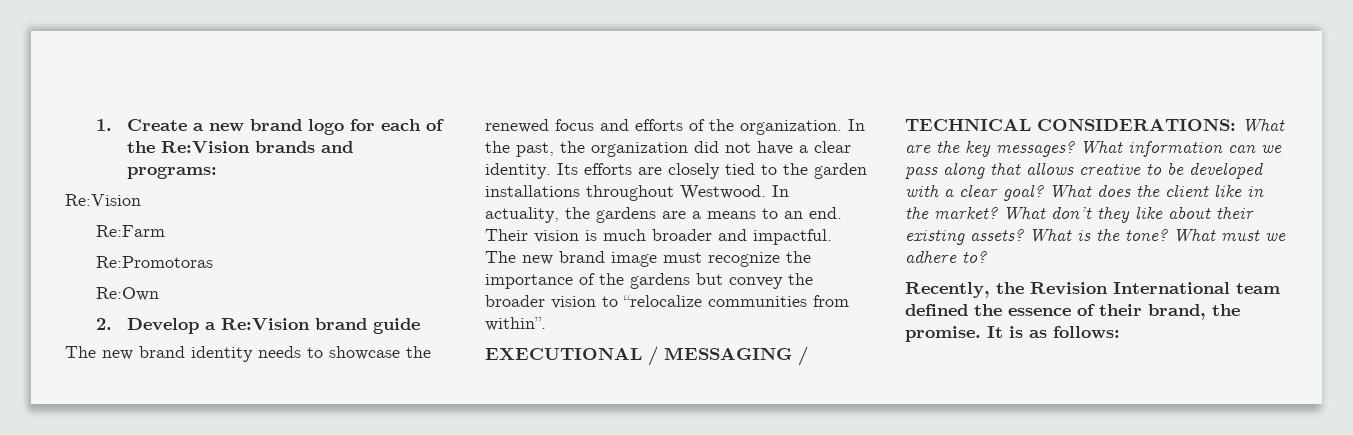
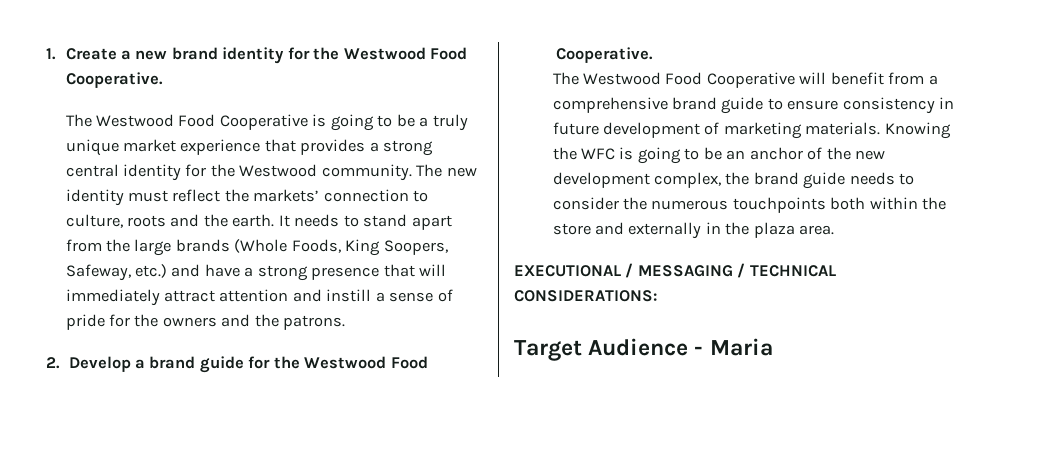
[308,119,445,135] [127,141,354,153] [127,166,218,179] [65,194,141,206] [96,225,166,237] [96,256,214,268] [96,287,160,301] logo for each of the Re:Vision brands and programs: // Re:Vision // Re:Farm // Re:Promotoras // Re:Own -> [222,47,468,64] [65,72,163,88] [65,114,468,131] [65,139,434,156] [65,164,477,181] [65,189,429,206] [65,214,452,230] [65,239,448,256] [65,264,447,281] [65,289,453,306] [65,314,346,330] identity for the Westwood Food Cooperative. // The Westwood Food Cooperative is going to be a truly unique market experience that provides a strong central identity for the Westwood community. The new identity must reflect the markets’ connection to culture, roots and the earth. It needs to stand apart from the large brands (Whole Foods, King Soopers, Safeway, etc.) and have a strong presence that will immediately attract attention and instill a sense of pride for the owners and the patrons.
[221,318,421,334] [65,346,431,362] [485,119,865,135] [485,141,851,157] [485,163,867,179] [485,185,789,201] [485,207,842,223] [485,229,832,245] [485,251,811,267] [485,273,813,289] [485,295,849,309] [485,317,546,331] Re:Vision brand guide // The new brand identity needs to showcase the renewed focus and efforts of the organization. In the past, the organization did not have a clear identity. Its efforts are closely tied to the garden installations throughout Westwood. In actuality, the gardens are a means to an end. Their vision is much broader and impactful. The new brand image must recognize the importance of the gardens but convey the broader vision to “relocalize communities from within”. -> [149,356,428,373] [555,47,653,63] [552,72,938,88] [552,97,955,114] [552,122,951,139] [552,147,886,164] [552,172,915,189] [552,197,947,213] [552,222,835,239] brand guide for the Westwood Food Cooperative. // The Westwood Food Cooperative will benefit from a comprehensive brand guide to ensure consistency in future development of marketing materials. Knowing the WFC is going to be an anchor of the new development complex, the brand guide needs to consider the numerous touchpoints both within the store and externally in the plaza area.
[1242,118,1285,132] [905,140,1282,157] [905,162,1264,179] [905,184,1264,201] [905,206,1254,223] [905,228,1286,245] [905,250,987,263] [905,282,1280,298] [905,304,1240,320] [905,326,1120,342] What are the key messages? What information can we pass along that allows creative to be developed with a clear goal? What does the client like in the market? What don’t they like about their existing assets? What is the tone? What must we adhere to? // Recently, the Revision International team defined the essence of their brand, the promise. It is as follows: -> [514,338,773,361] // Target Audience - Maria

